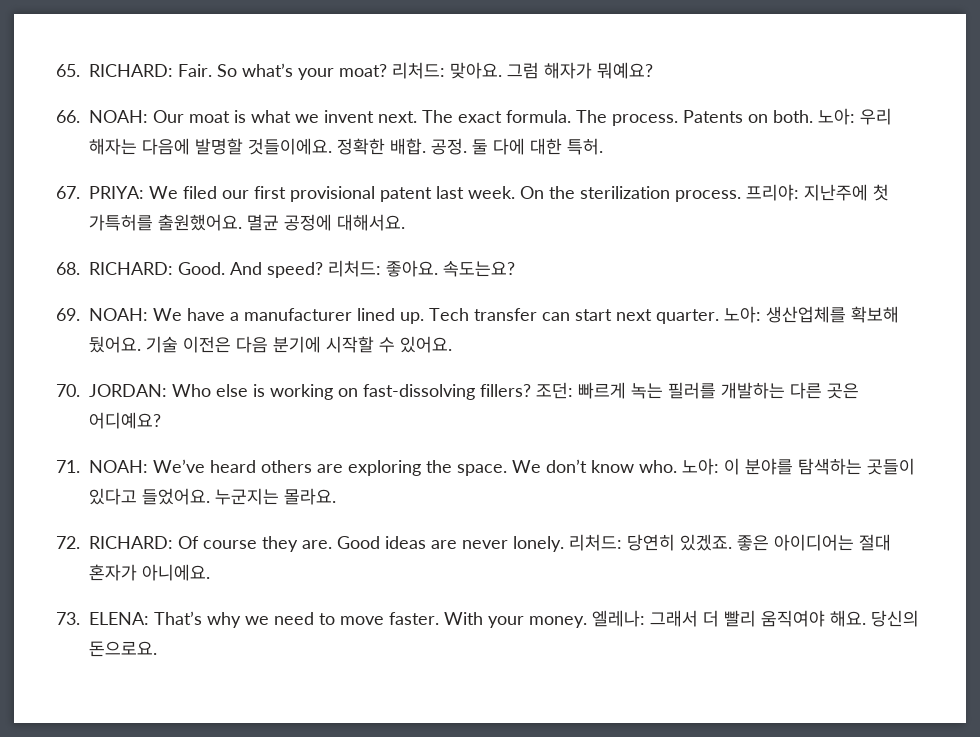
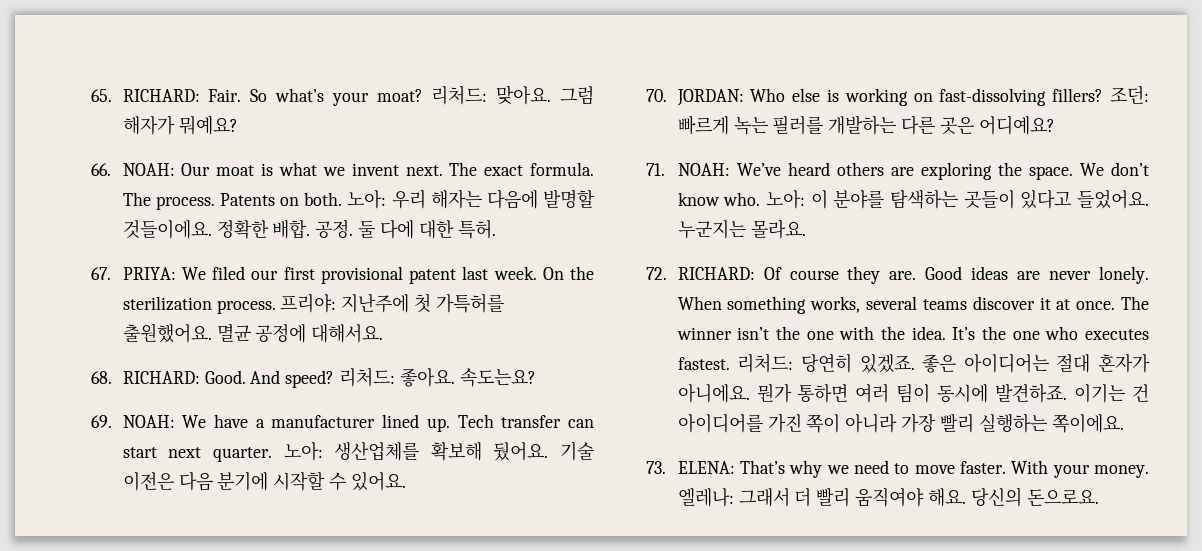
(564, 544) none -> [677,296,1149,314] [676,326,1150,340] [677,357,730,370] When something works, several teams discover it at once. The winner isn’t the one with the idea. It’s the one who executes fastest.
(210, 572) none -> [756,383,1149,403] [677,413,1124,433] 뭔가 통하면 여러 팀이 동시에 발견하죠. 이기는 건 아이디어를 가진 쪽이 아니라 가장 빨리 실행하는 쪽이에요.

